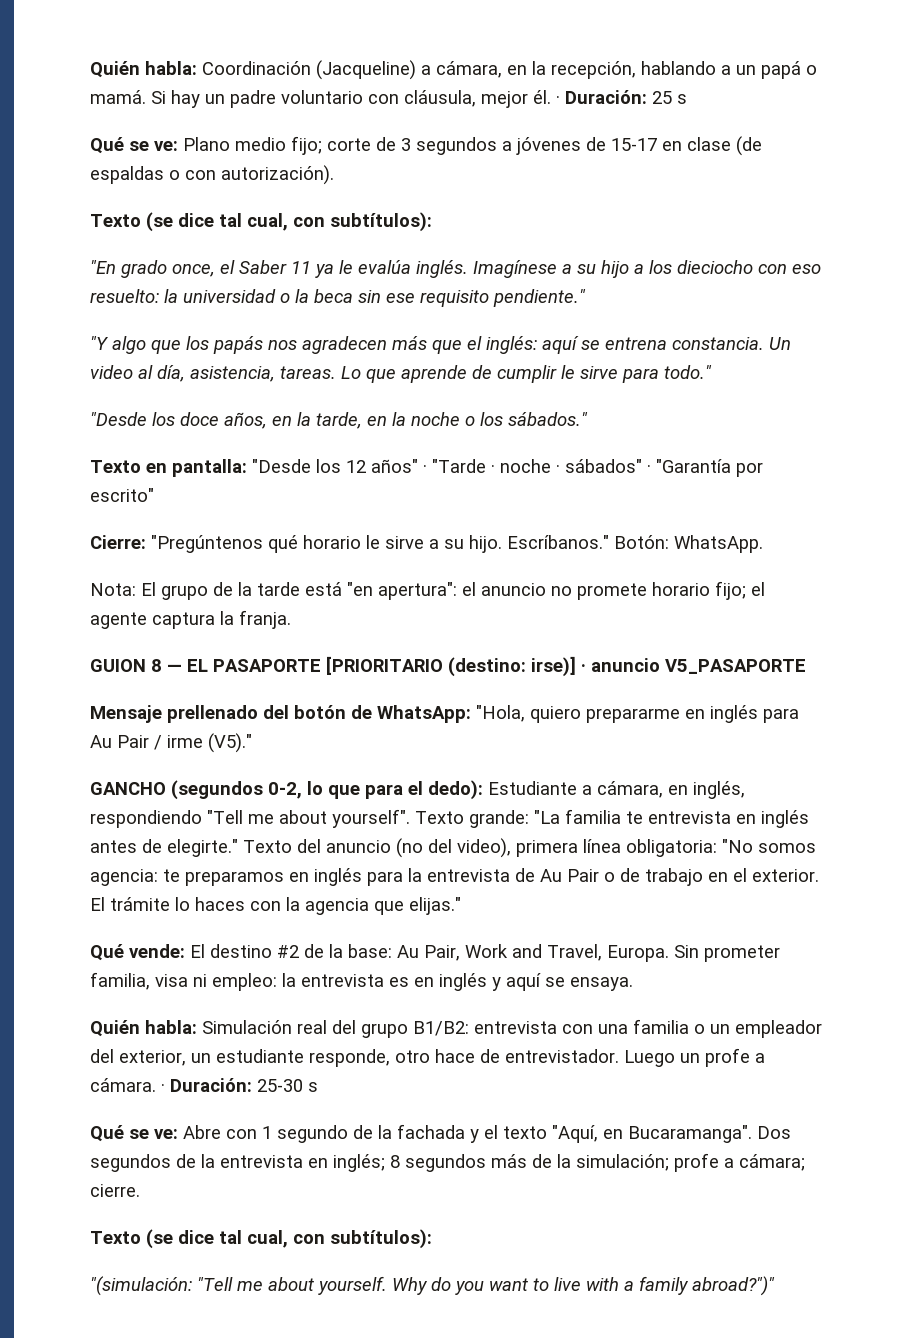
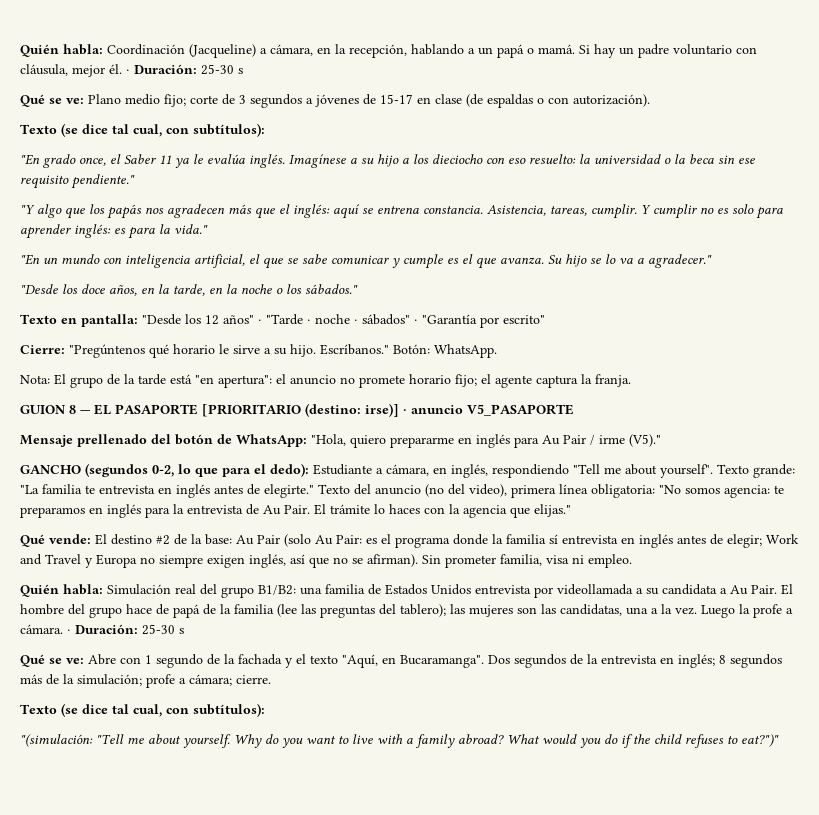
[652,91,672,104] 25 -> [201,64,234,75] 25-30
[769,337,791,350] [90,365,712,383] Un video al día, asistencia, tareas. Lo que aprende de cumplir le sirve para todo." -> [487,204,783,219] [20,224,208,239] [20,254,712,269] Asistencia, tareas, cumplir. Y cumplir no es solo para aprender inglés: es para la vida." // "En un mundo con inteligencia artificial, el que se sabe comunicar y cumple es el que avanza. Su hijo se lo va a agradecer."
[567,868,819,886] Pair o de trabajo en el exterior. -> [284,505,310,514] Pair.
[424,944,669,962] Pair, Work and Travel, Europa. -> [257,534,799,548] [20,554,418,568] Pair (solo Au Pair: es el programa donde la familia sí entrevista en inglés antes de elegir; Work and Travel y Europa no siempre exigen inglés, así que no se afirman).
[212,973,633,991] empleo: la entrevista es en inglés y aquí se ensaya. -> [588,554,632,568] empleo.
[474,1019,822,1038] [90,1049,700,1067] entrevista con una familia o un empleador del exterior, un estudiante responde, otro hace de entrevistador. Luego un -> [300,584,793,598] [20,604,750,618] una familia de Estados Unidos entrevista por videollamada a su candidata a Au Pair. El hombre del grupo hace de papá de la familia (lee las preguntas del tablero); las mujeres son las candidatas, una a la vez. Luego la
[692,1276,775,1296] abroad?")" -> [458,734,779,748] abroad? What would you do if the child refuses to eat?")"

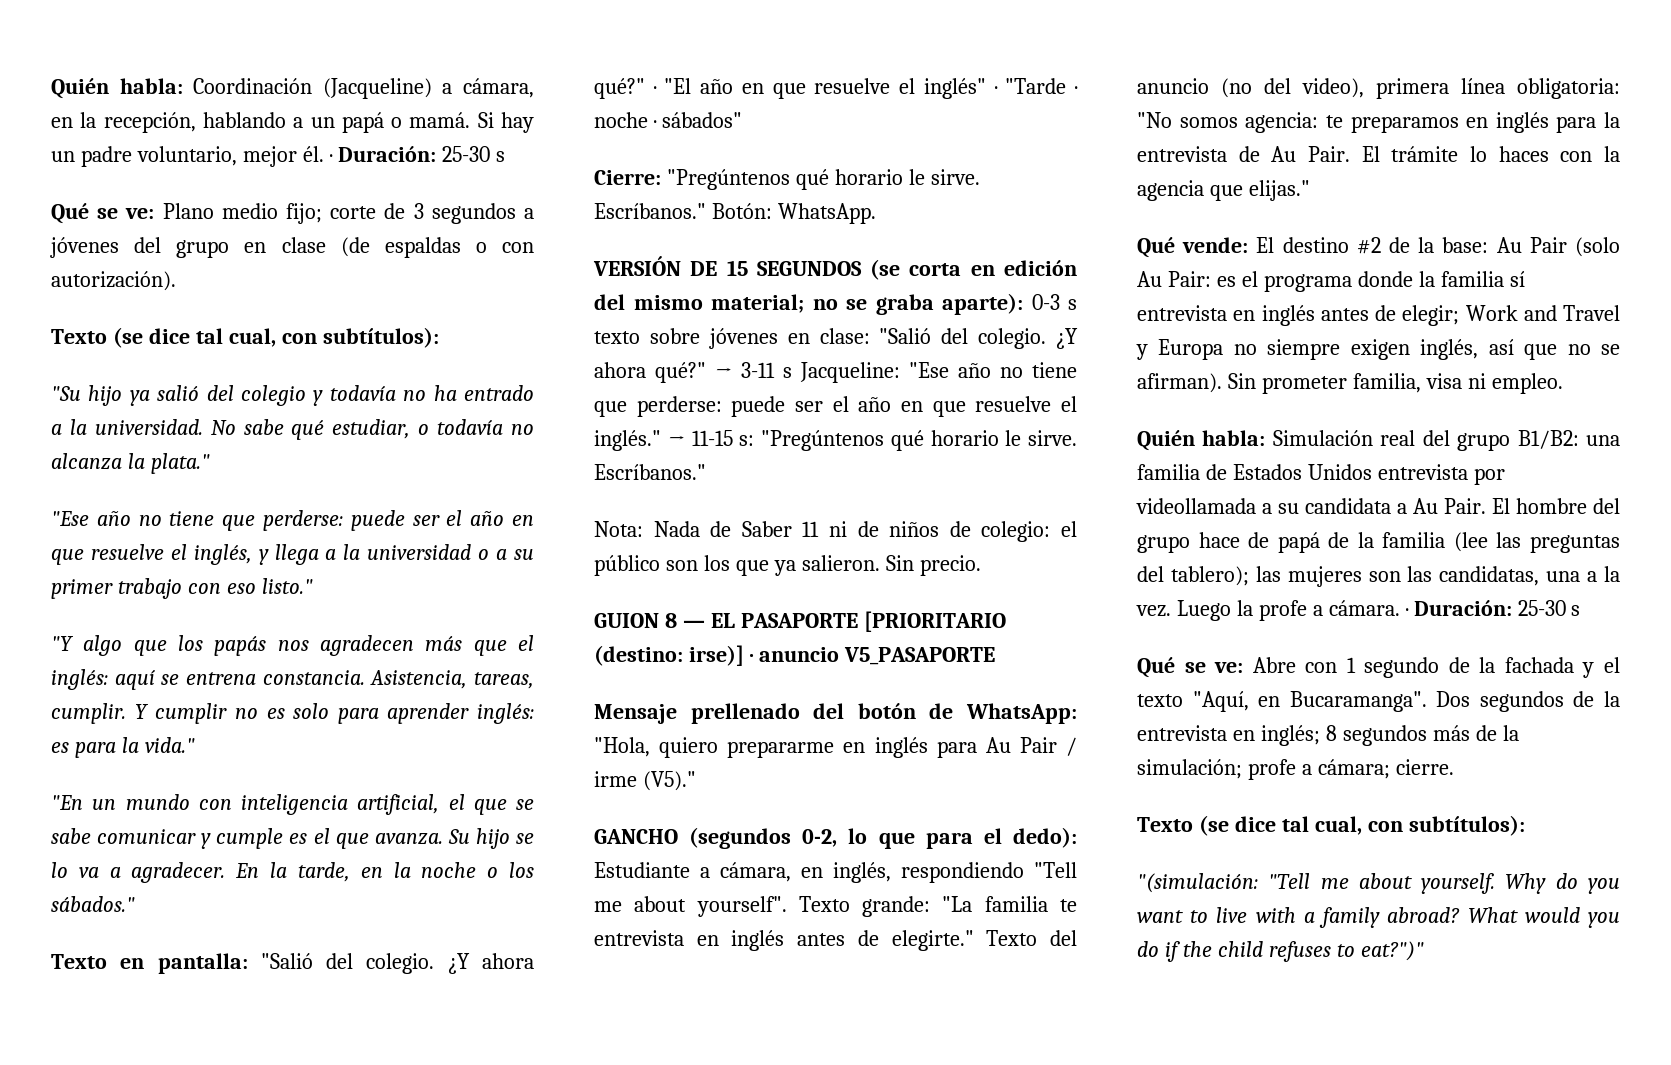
[673,44,757,55] [20,64,68,76] voluntario con cláusula, -> [136,146,237,166] voluntario,
[363,94,413,105] de 15-17 -> [134,237,230,258] del grupo
[20,154,755,168] [20,174,135,189] "En grado once, el Saber 11 ya le evalúa inglés. Imagínese a su hijo a los dieciocho con eso resuelto: la universidad o la beca sin ese requisito pendiente." -> [51,385,534,406] [51,419,535,440] [51,453,210,474] [51,510,534,531] [51,544,535,565] [51,578,313,599] "Su hijo ya salió del colegio y todavía no ha entrado a la universidad. No sabe qué estudiar, o todavía no alcanza la plata." // "Ese año no tiene que perderse: puede ser el año en que resuelve el inglés, y llega a la universidad o a su primer trabajo con eso listo."
[648,254,712,268] [20,284,155,296] agradecer." // "Desde los doce años, en -> [131,862,260,883] agradecer. En
[142,314,254,325] "Desde los 12 años" -> [260,953,534,974] [594,78,986,99] "Salió del colegio. ¿Y ahora qué?" · "El año en que resuelve el inglés"
[414,314,545,328] · "Garantía por escrito" -> (742, 120) none
[233,344,316,357] sirve a su hijo. -> [930,169,980,185] sirve.
[20,374,631,388] Nota: El grupo de la tarde está "en apertura": el anuncio no promete horario fijo; el agente captura la franja. -> [593,256,1077,280] [594,293,1077,315] [594,328,1078,349] [594,362,1077,383] [594,396,1077,417] [594,430,1077,451] [594,464,706,480] [594,521,1077,542] [594,555,981,576] VERSIÓN DE 15 SEGUNDOS (se corta en edición del mismo material; no se graba aparte): 0-3 s texto sobre jóvenes en clase: "Salió del colegio. ¿Y ahora qué?" → 3-11 s Jacqueline: "Ese año no tiene que perderse: puede ser el año en que resuelve el inglés." → 11-15 s: "Pregúntenos qué horario le sirve. Escríbanos." // Nota: Nada de Saber 11 ni de niños de colegio: el público son los que ya salieron. Sin precio.

